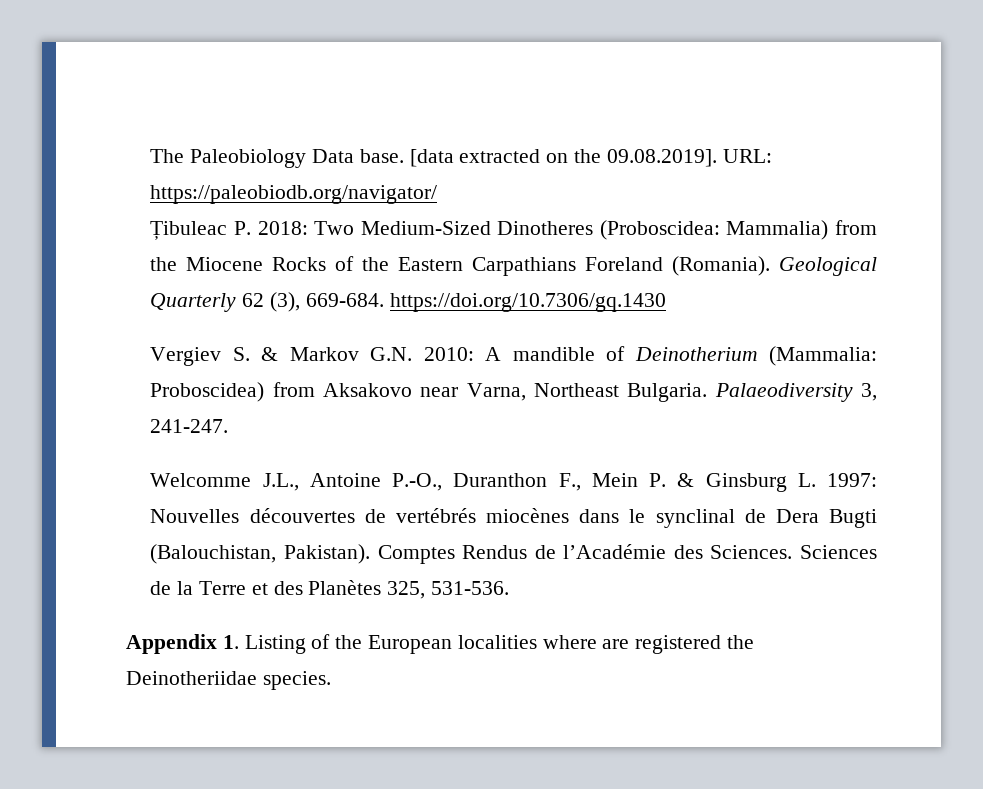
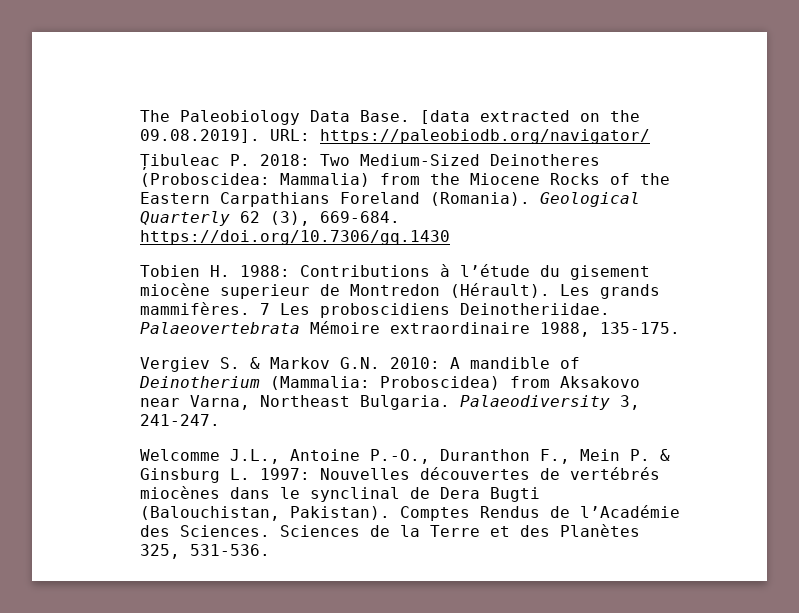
[359,149,404,163] base. -> [360,110,411,122] Base.
[497,221,594,235] Dinotheres -> [490,154,601,166] Deinotheres
(666, 302) none -> [140,264,651,280] [140,283,661,299] [140,302,611,318] [140,321,681,337] // Tobien H. 1988: Contributions à l’étude du gisement miocène superieur de Montredon (Hérault). Les grands mammifères. 7 Les proboscidiens Deinotheriidae. Palaeovertebrata Mémoire extraordinaire 1988, 135-175.
[126,634,755,654] [126,671,331,690] // Appendix 1. Listing of the European localities where are registered the Deinotheriidae species. -> (271, 550) none

